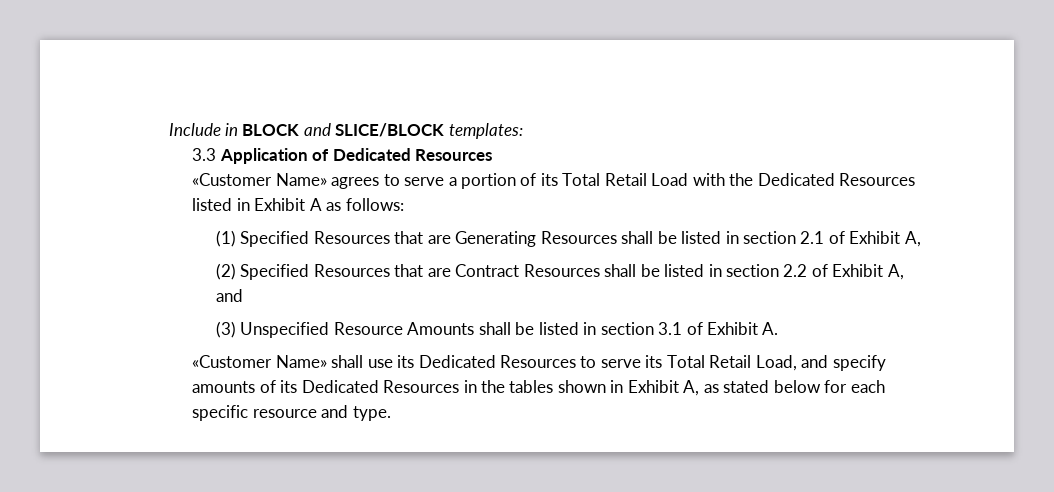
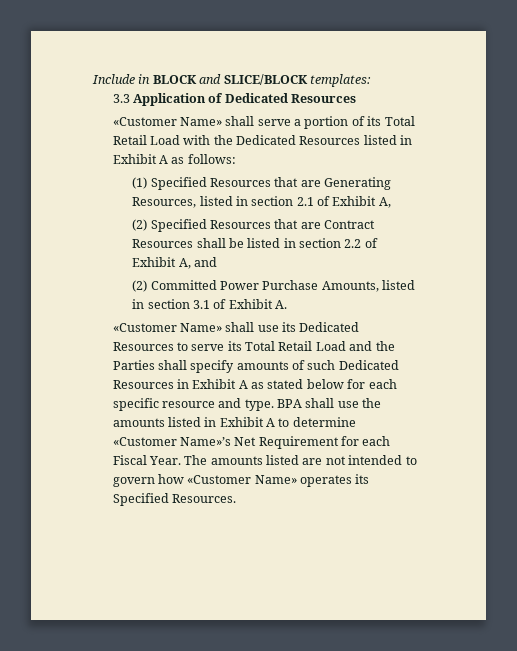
[331,174,400,189] agrees to -> [225,116,255,126] shall
[540,231,677,244] Resources shall be -> [132,197,197,208] Resources,
[215,321,535,338] (3) Unspecified Resource Amounts shall be -> [132,280,379,292] (2) Committed Power Purchase Amounts,
[755,355,829,371] Load, and -> [315,341,395,351] [112,360,187,370] Load and the Parties shall
[280,380,298,393] its -> [307,360,336,370] such
[480,380,700,396] the tables shown in Exhibit A, -> [192,379,248,389] Exhibit A
(391, 413) none -> [277,398,382,408] [112,417,356,427] [112,436,391,449] [112,455,417,465] [112,474,370,487] [112,493,236,506] BPA shall use the amounts listed in Exhibit A to determine «Customer Name»’s Net Requirement for each Fiscal Year. The amounts listed are not intended to govern how «Customer Name» operates its Specified Resources.

